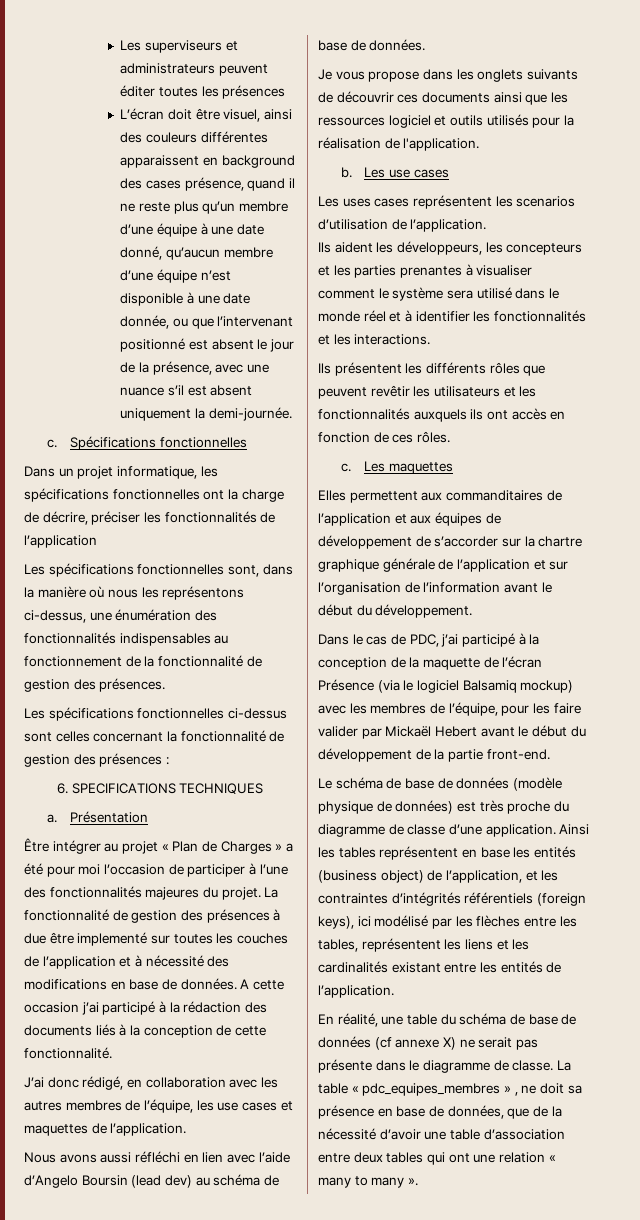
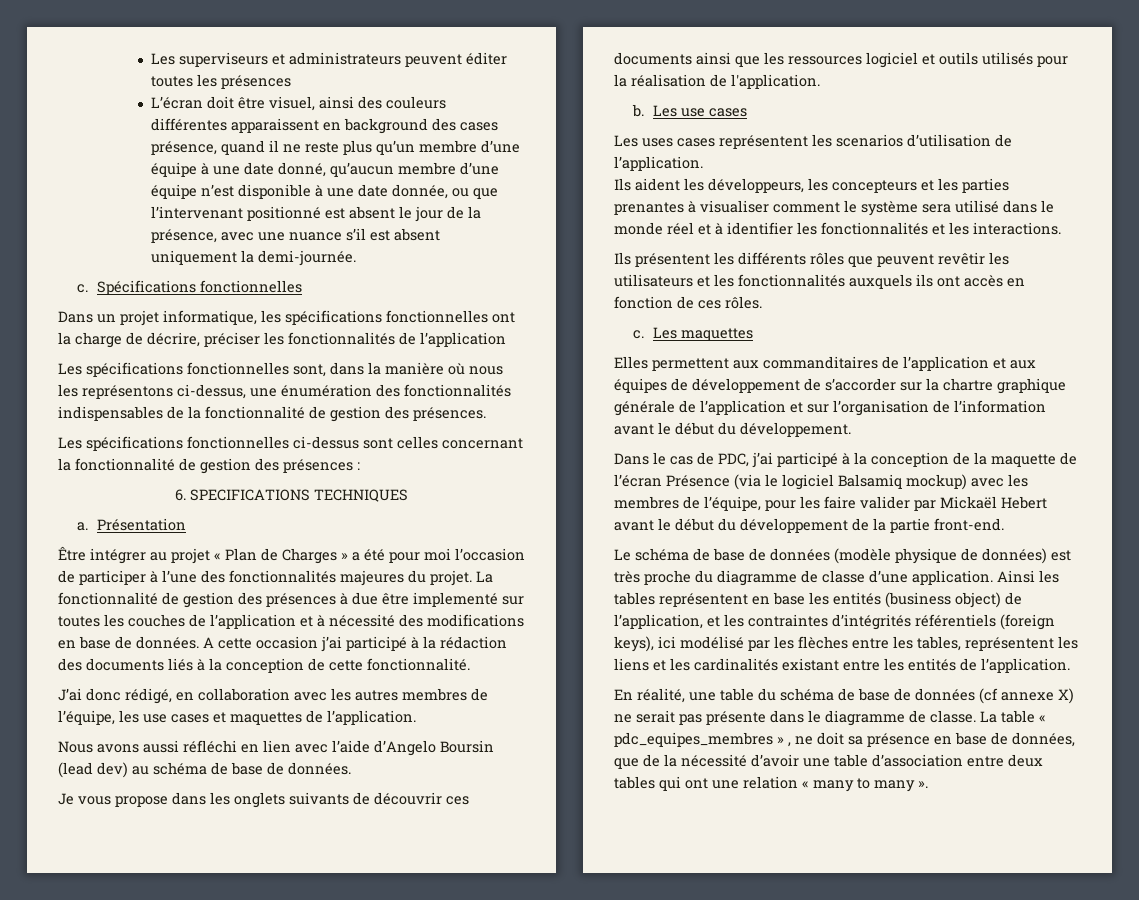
[214,635,229,644] [24,656,122,667] au fonctionnement -> (163, 413) none

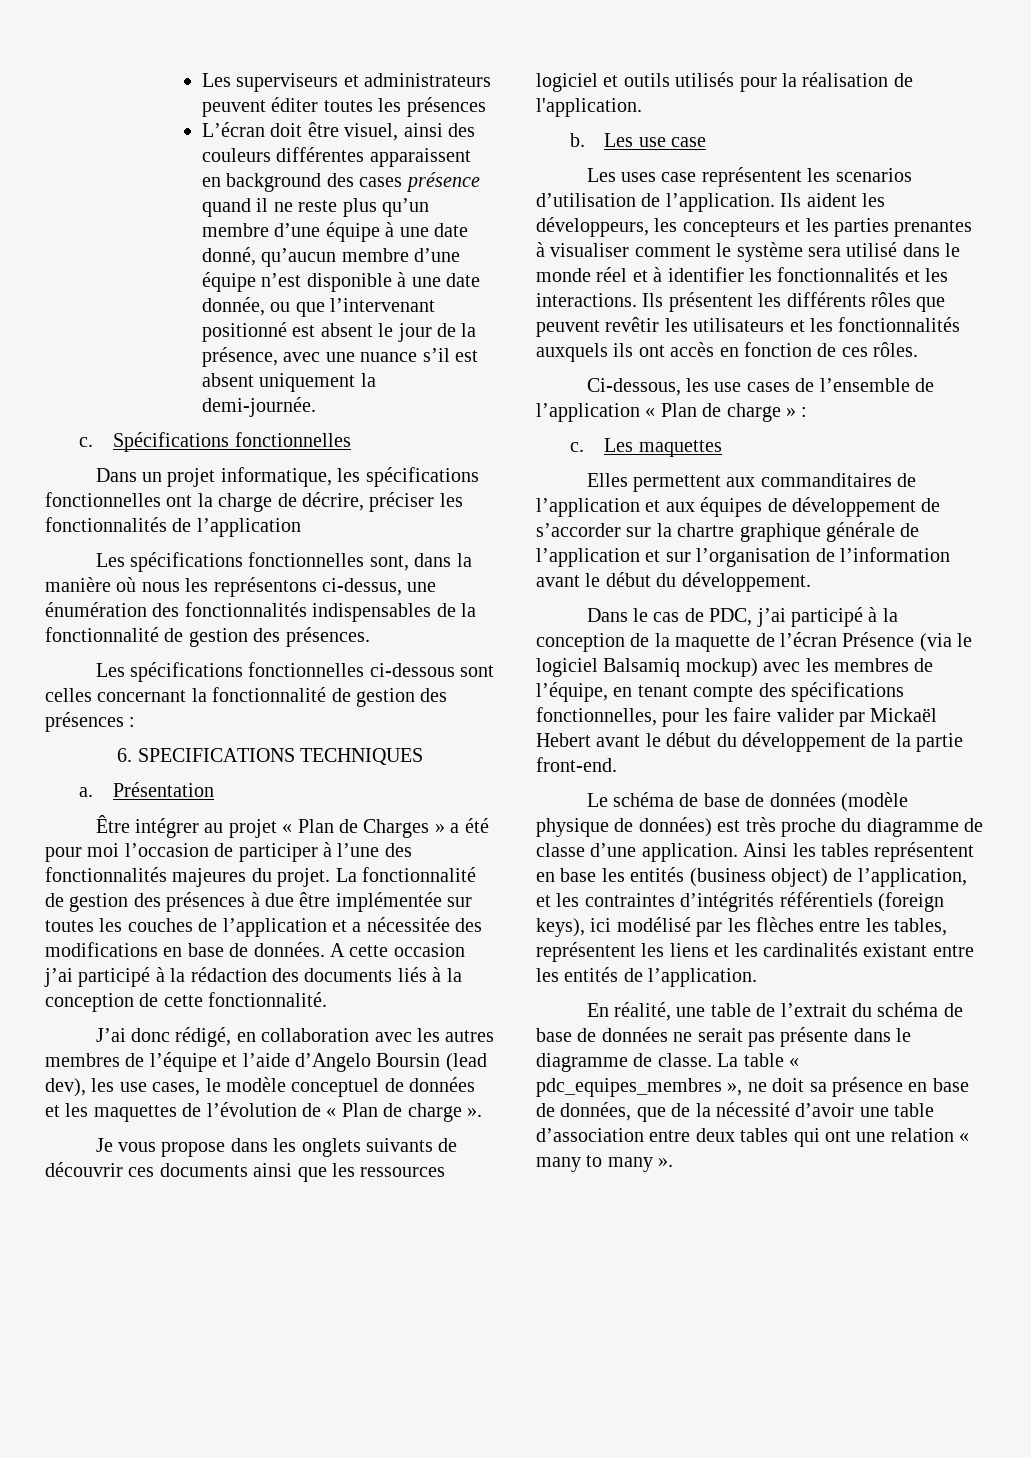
[151,141,218,155] présence, -> [405,172,480,192] présence
[293,436,359,449] ci-dessus -> [369,663,455,677] ci-dessous
[413,592,498,607] implementé -> [335,892,442,912] implémentée
[317,614,395,627] à nécessité -> [352,917,450,932] a nécessitée
[58,710,416,725] [58,740,494,756] [58,762,351,778] l’équipe, les use cases et maquettes de l’application. // Nous avons aussi réfléchi en lien avec l’aide d’Angelo Boursin (lead dev) au schéma de base de données. -> [149,1052,487,1072] [45,1077,476,1097] [45,1102,482,1122] l’équipe et l’aide d’Angelo Boursin (lead dev), les use cases, le modèle conceptuel de données et les maquettes de l’évolution de « Plan de charge ».
[708,108,747,117] cases -> [671,137,707,147] case
[677,138,715,147] cases -> [661,172,697,182] case
(703, 163) // -> (775, 202) none
(1061, 228) // -> (637, 300) none
(762, 302) none -> [586,378,935,396] [536,403,808,422] // Ci-dessous, les use cases de l’ensemble de l’application « Plan de charge » :
(761, 503) none -> [613,682,904,702] [536,707,657,726] en tenant compte des spécifications fonctionnelles,
(754, 694) none -> [756,1003,847,1017] de l’extrait
[979,688,1074,704] (cf annexe X) -> (668, 1034) none
[777,737,791,747] » , -> [727,1083,743,1096] »,

